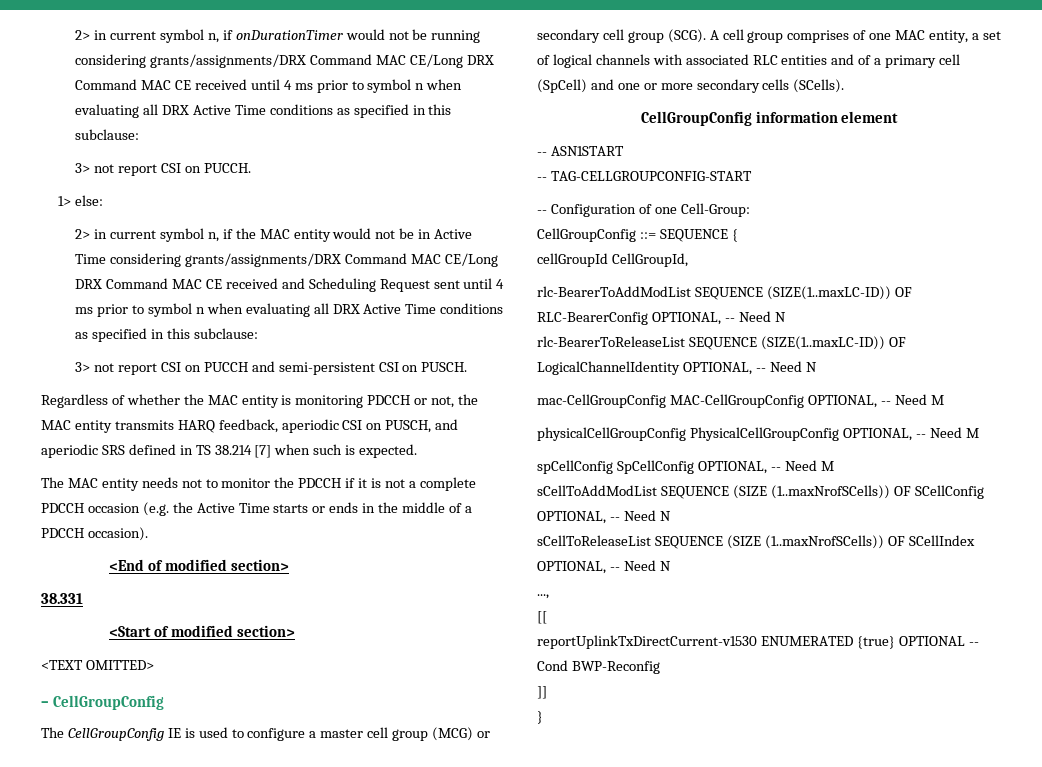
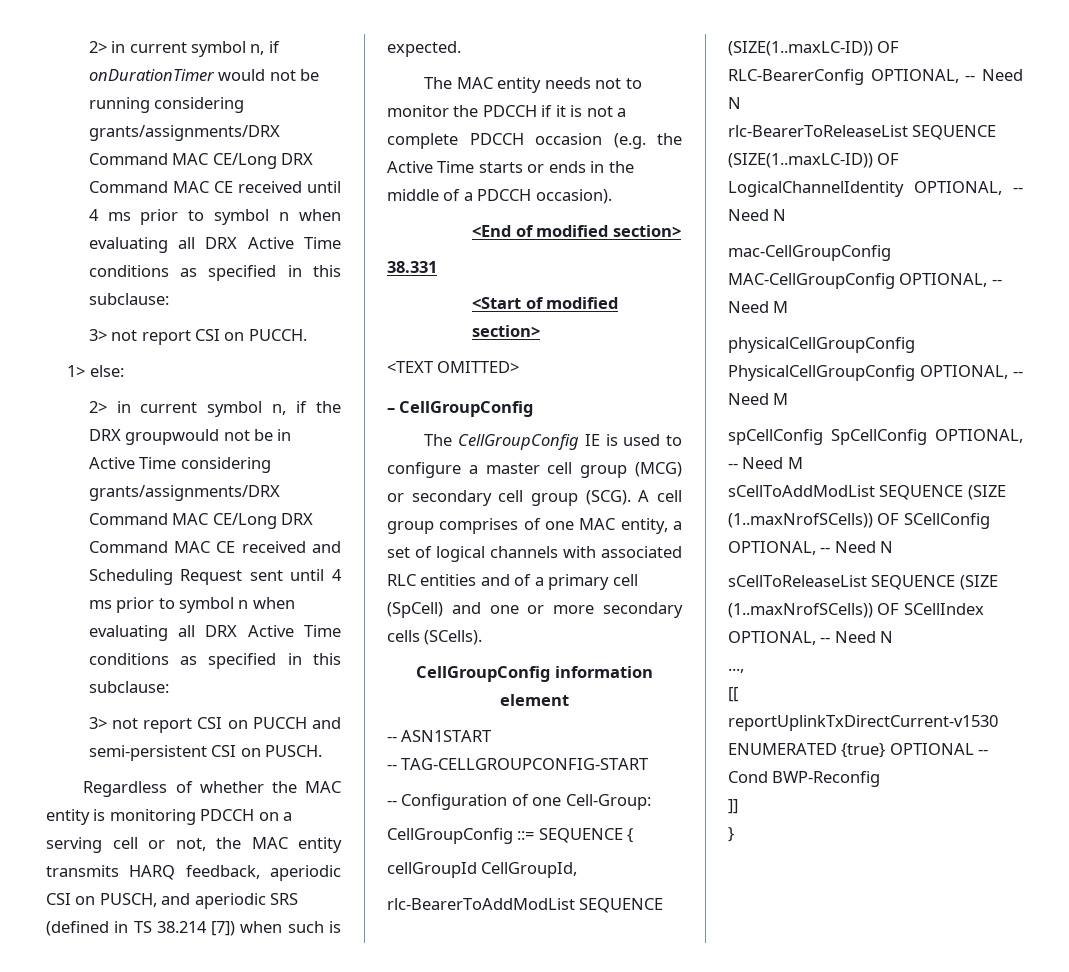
[259,228,372,242] MAC entity would -> [88,429,220,445] DRX groupwould
(411, 400) none -> [258,812,293,821] [46,837,138,853] on a serving cell
[128,444,176,455] defined -> [46,921,109,936] (defined
[254,445,272,458] [7] -> [211,921,236,936] [7])

